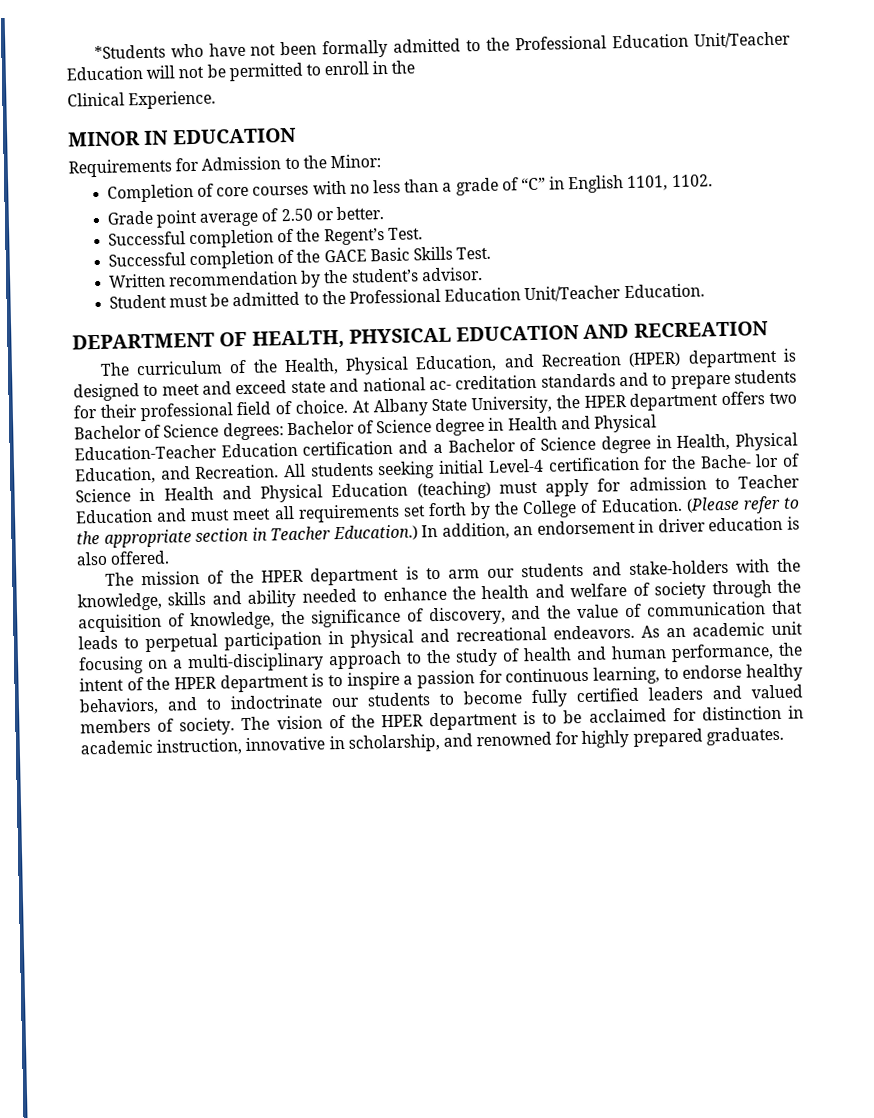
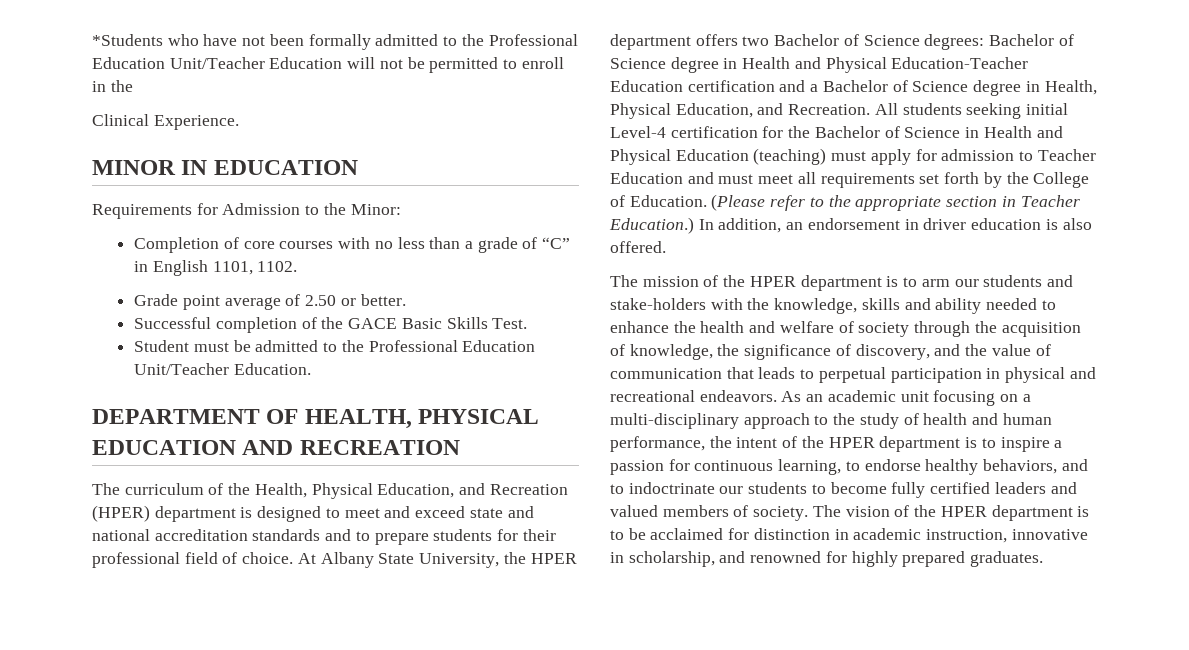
[107,227,423,249] // Successful completion of the Regent’s Test. -> (406, 300) none
[108,267,483,288] // Written recommendation by the student’s advisor. -> (528, 323) none
[428,374,538,391] ac- creditation -> [154,529,248,541] accreditation
[699,453,780,469] Bache- lor -> [814,126,880,138] Bachelor

